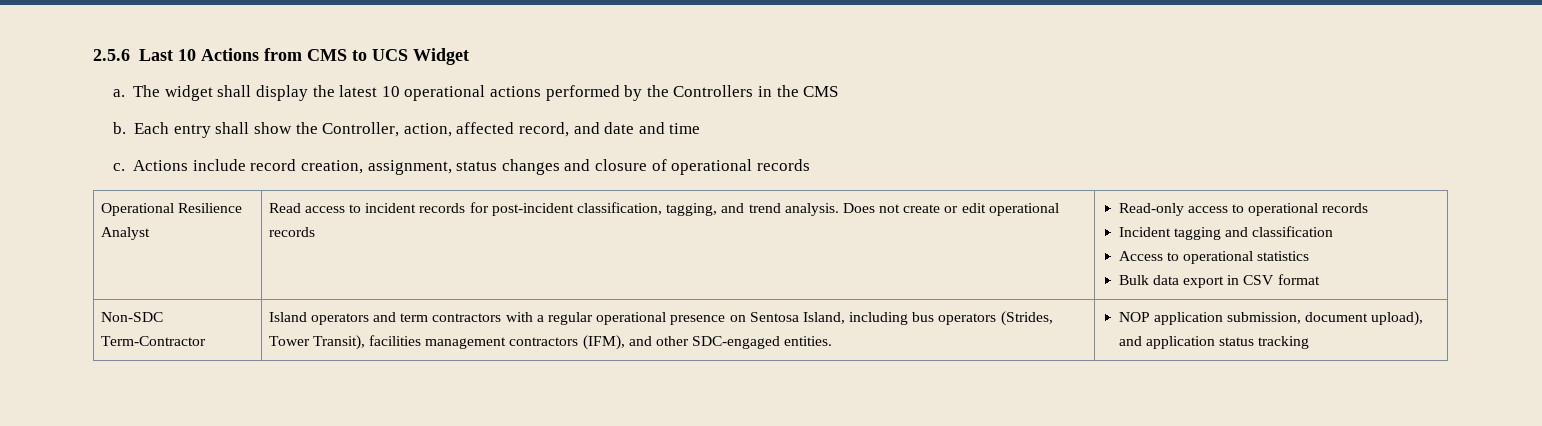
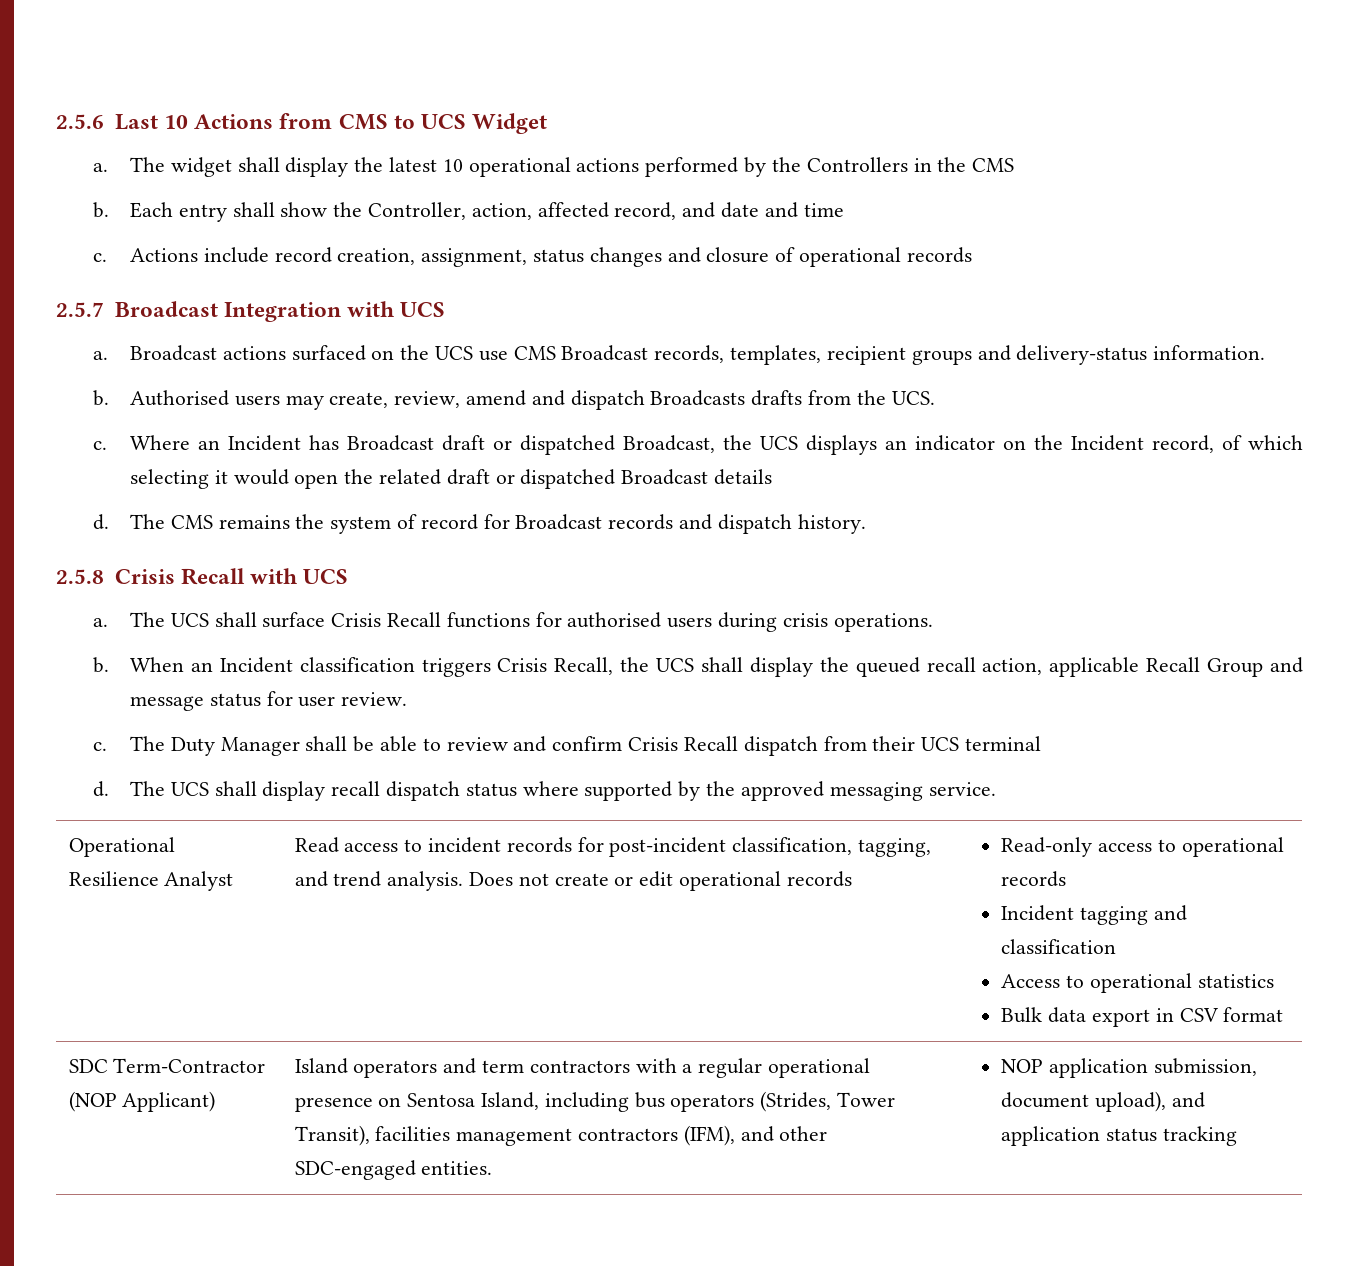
(810, 165) none -> [56,301,446,322] [93,345,1266,365] [93,390,935,410] [93,435,1303,455] [130,469,773,489] [93,514,866,534] [56,568,349,585] [93,612,933,632] [93,657,1303,677] [130,691,408,711] [93,736,1041,756] [93,781,996,801] // 2.5.7 Broadcast Integration with UCS // a. Broadcast actions surfaced on the UCS use CMS Broadcast records, templates, recipient groups and delivery-status information. // b. Authorised users may create, review, amend and dispatch Broadcasts drafts from the UCS. // c. Where an Incident has Broadcast draft or dispatched Broadcast, the UCS displays an indicator on the Incident record, of which selecting it would open the related draft or dispatched Broadcast details // d. The CMS remains the system of record for Broadcast records and dispatch history. // 2.5.8 Crisis Recall with UCS // a. The UCS shall surface Crisis Recall functions for authorised users during crisis operations. // b. When an Incident classification triggers Crisis Recall, the UCS shall display the queued recall action, applicable Recall Group and message status for user review. // c. The Duty Manager shall be able to review and confirm Crisis Recall dispatch from their UCS terminal // d. The UCS shall display recall dispatch status where supported by the approved messaging service.
[100,312,163,322] Non-SDC -> [68,1059,108,1073] SDC
(206, 341) none -> [68,1091,216,1112] (NOP Applicant)

